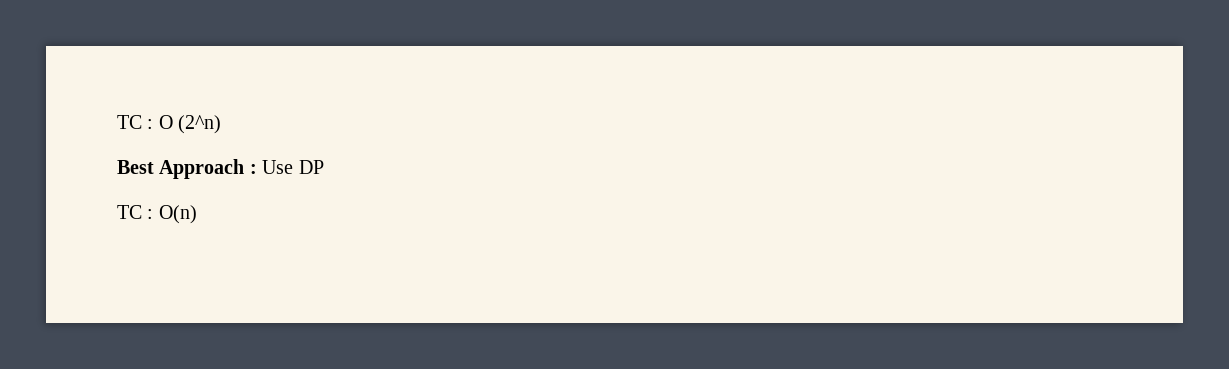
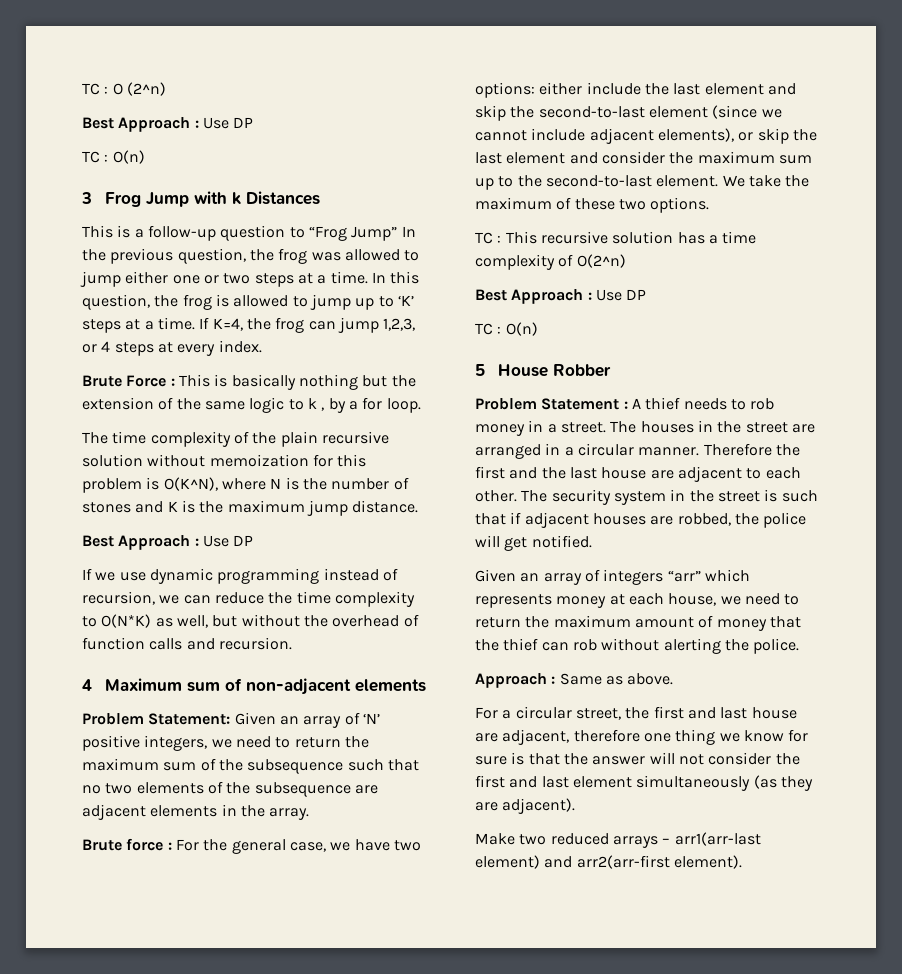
(197, 214) none -> [81,191,321,207] [82,225,416,241] [82,248,420,264] [80,271,420,287] [82,294,414,310] [82,317,416,333] [82,340,262,356] [82,374,416,390] [82,397,421,413] [82,431,389,447] [82,454,367,467] [82,477,409,493] [82,500,419,516] [82,535,254,550] [82,568,398,584] [82,591,415,607] [82,614,419,628] [82,637,292,650] [82,678,427,695] [82,712,380,728] [82,735,369,751] [82,758,419,774] [82,781,378,797] [82,804,310,820] [82,838,421,854] [475,82,796,98] [475,105,782,121] [475,128,817,144] [475,151,812,164] [475,175,810,190] [475,197,710,213] [475,231,757,244] [475,254,626,270] [475,289,647,304] [475,322,538,336] [475,364,612,377] [475,397,775,410] [475,420,815,436] [475,443,800,459] [475,466,801,482] [475,489,818,505] [475,512,807,528] [475,535,592,551] [475,569,750,585] [475,593,800,608] [475,615,801,631] [475,638,800,654] [475,673,674,688] [475,706,797,720] [475,729,809,745] [475,752,800,765] [475,775,813,791] [475,798,576,814] [475,832,761,848] [475,855,742,869] // 3 Frog Jump with k Distances // This is a follow-up question to “Frog Jump” In the previous question, the frog was allowed to jump either one or two steps at a time. In this question, the frog is allowed to jump up to ‘K’ steps at a time. If K=4, the frog can jump 1,2,3, or 4 steps at every index. // Brute Force : This is basically nothing but the extension of the same logic to k , by a for loop. // The time complexity of the plain recursive solution without memoization for this problem is O(K^N), where N is the number of stones and K is the maximum jump distance. // Best Approach : Use DP // If we use dynamic programming instead of recursion, we can reduce the time complexity to O(N*K) as well, but without the overhead of function calls and recursion. // 4 Maximum sum of non-adjacent elements // Problem Statement: Given an array of ‘N’ positive integers, we need to return the maximum sum of the subsequence such that no two elements of the subsequence are adjacent elements in the array. // Brute force : For the general case, we have two options: either include the last element and skip the second-to-last element (since we cannot include adjacent elements), or skip the last element and consider the maximum sum up to the second-to-last element. We take the maximum of these two options. // TC : This recursive solution has a time complexity of O(2^n) // Best Approach : Use DP // TC : O(n) // 5 House Robber // Problem Statement : A thief needs to rob money in a street. The houses in the street are arranged in a circular manner. Therefore the first and the last house are adjacent to each other. The security system in the street is such that if adjacent houses are robbed, the police will get notified. // Given an array of integers “arr” which represents money at each house, we need to return the maximum amount of money that the thief can rob without alerting the police. // Approach : Same as above. // For a circular street, the first and last house are adjacent, therefore one thing we know for sure is that the answer will not consider the first and last element simultaneously (as they are adjacent). // Make two reduced arrays – arr1(arr-last element) and arr2(arr-first element).

